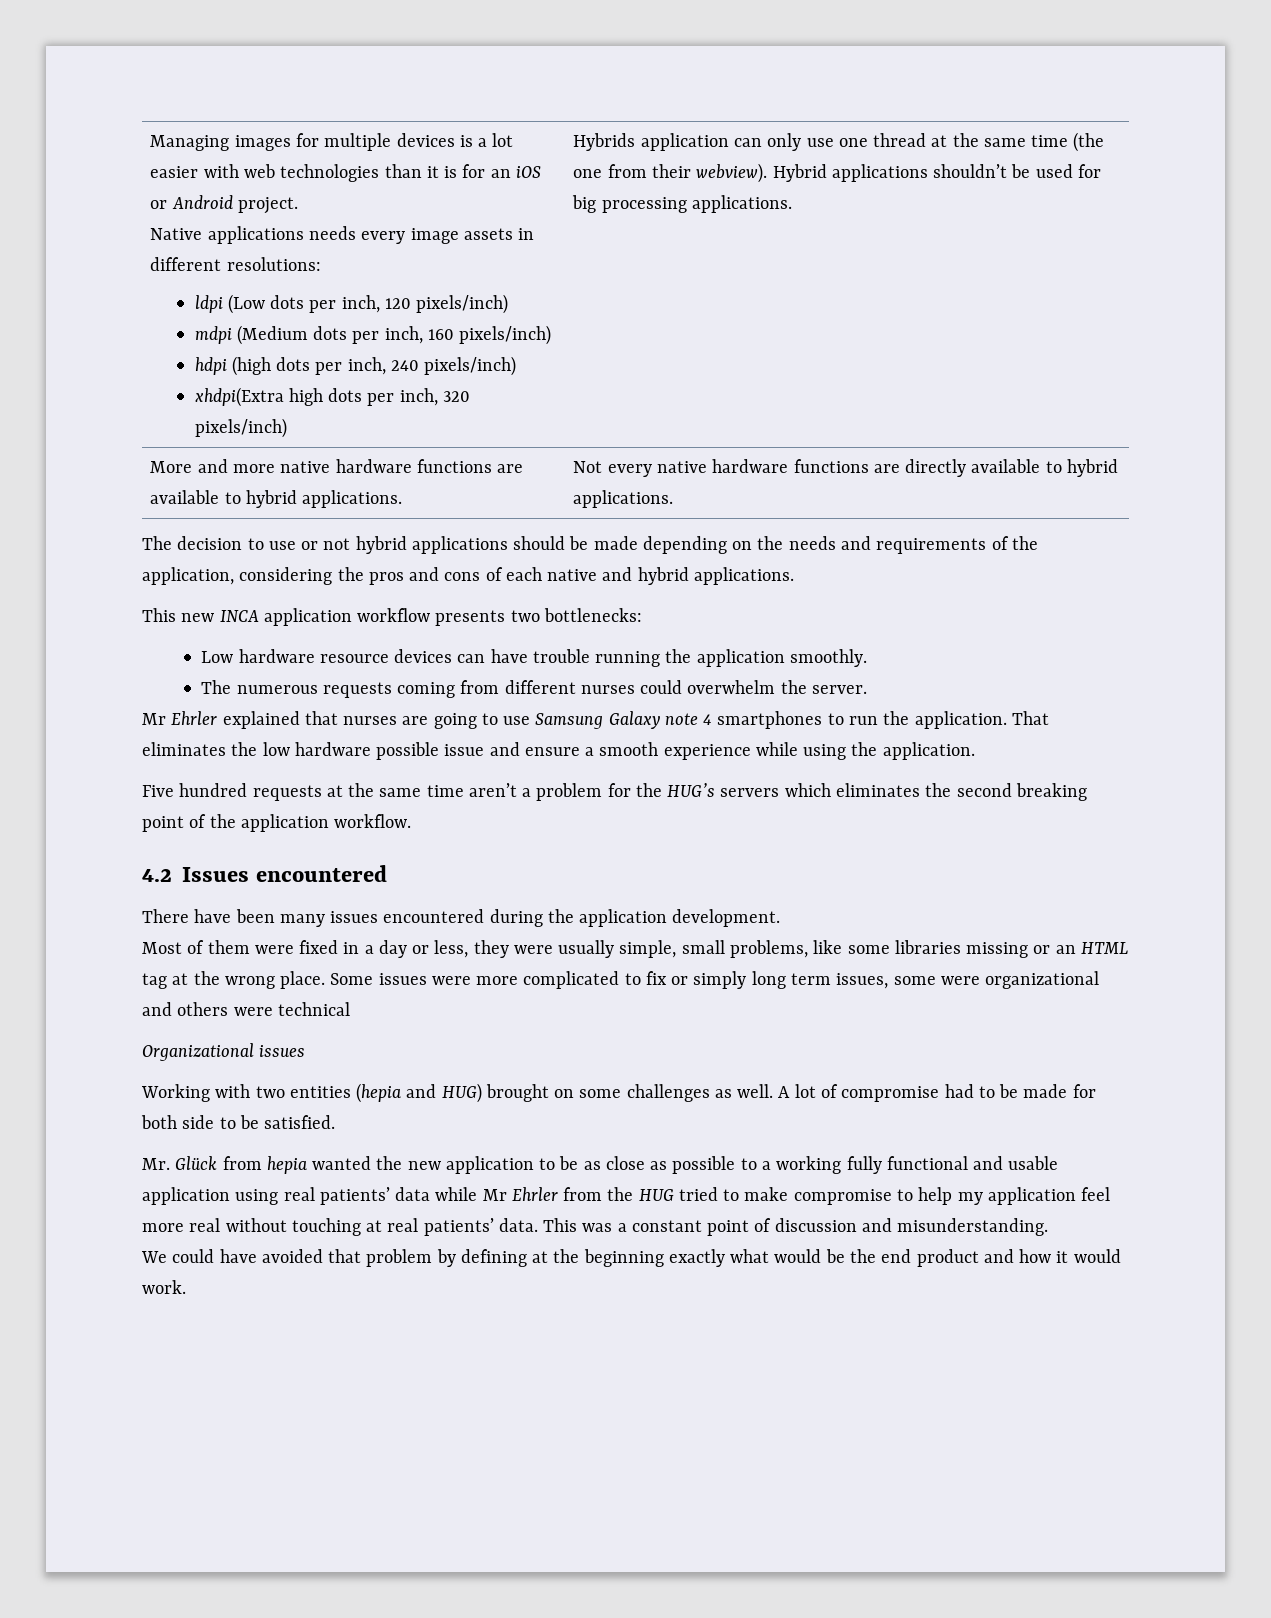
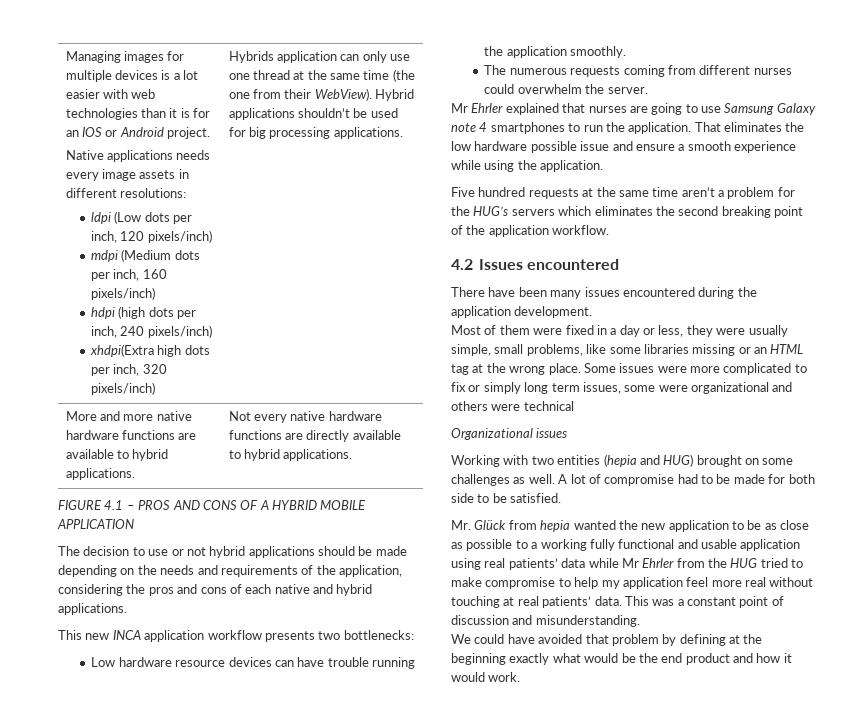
[515,166,541,178] iOS -> [81,127,102,137] IOS
[696,163,768,183] webview). -> [314,88,372,101] WebView).
(674, 499) none -> [58,500,367,510] [57,519,134,529] // FIGURE 4.1 – PROS AND CONS OF A HYBRID MOBILE APPLICATION

